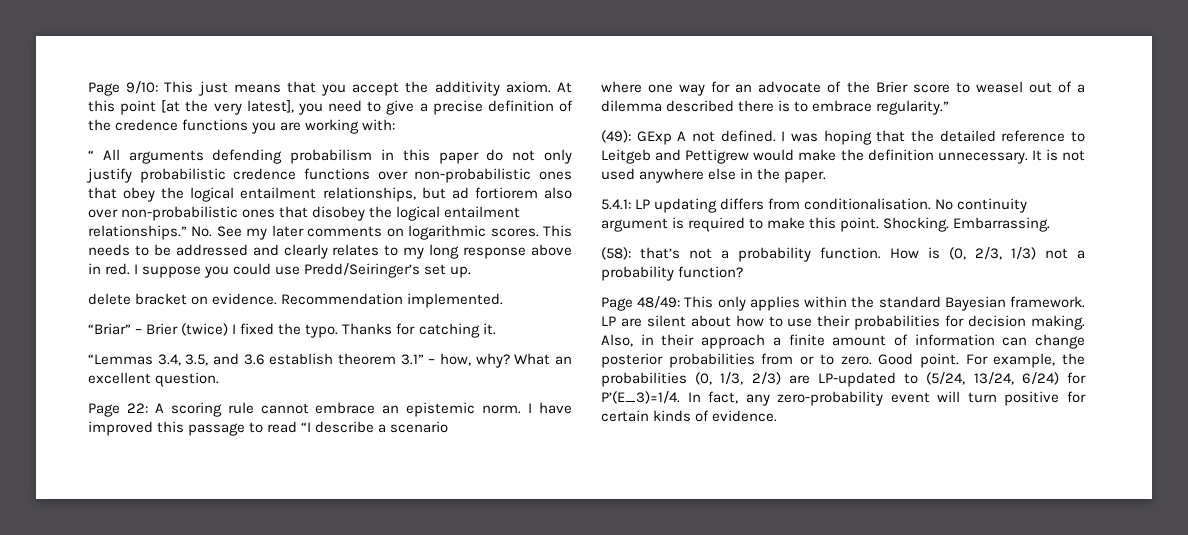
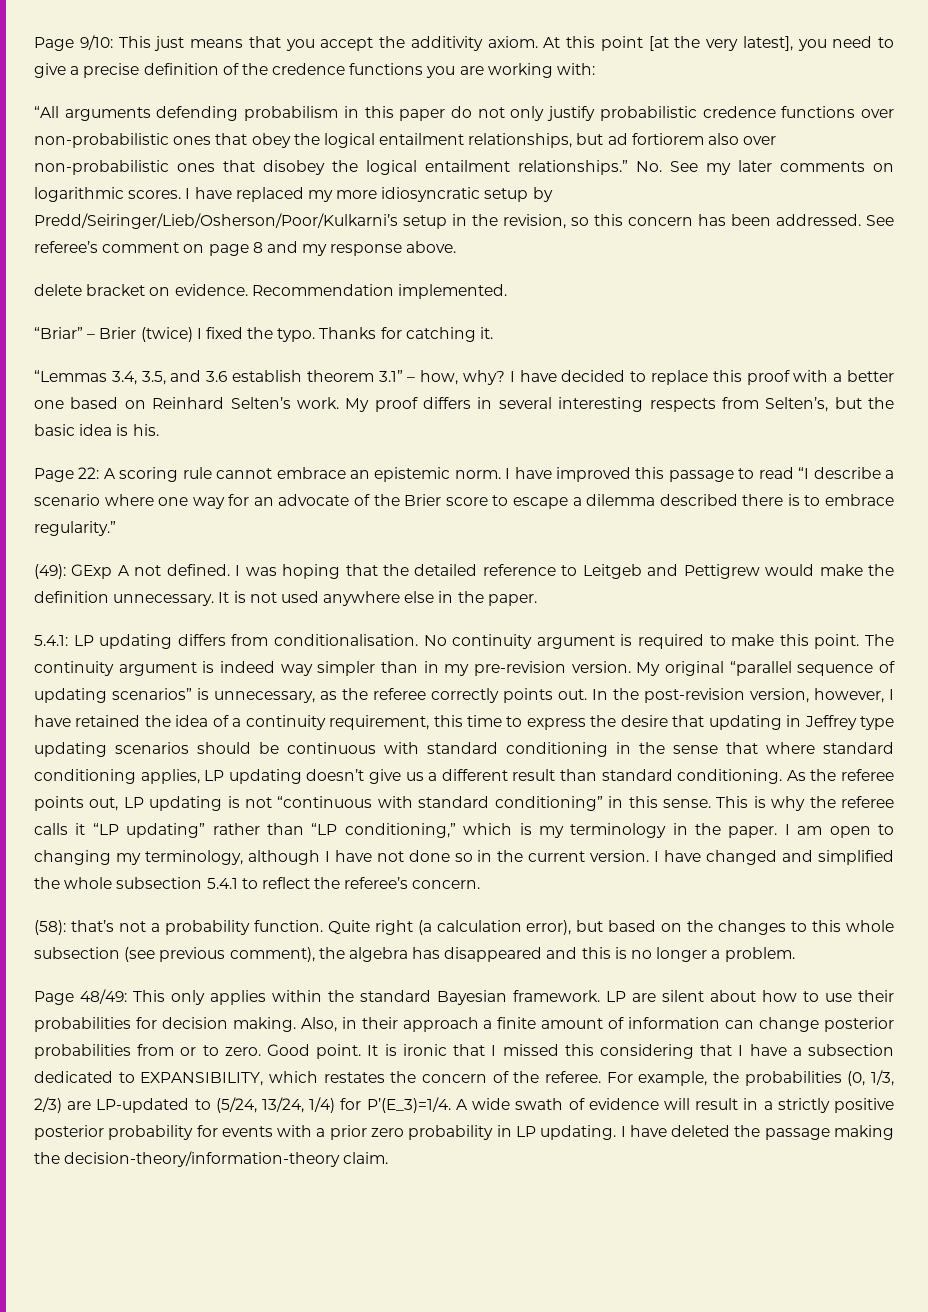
[88,149,120,160] “ All -> [34,106,59,118] “All
[543,225,573,237] [88,244,573,259] [88,263,472,278] This needs to be addressed and clearly relates to my long response above in red. I suppose you could use Predd/Seiringer’s set up. -> [185,187,553,202] [34,213,894,229] [34,241,457,256] I have replaced my more idiosyncratic setup by Predd/Seiringer/Lieb/Osherson/Poor/Kulkarni’s setup in the revision, so this concern has been addressed. See referee’s comment on page 8 and my response above.
[514,353,573,365] [88,372,220,387] What an excellent question. -> [509,370,894,385] [34,397,894,412] [34,424,159,436] I have decided to replace this proof with a better one based on Reinhard Selten’s work. My proof differs in several interesting respects from Selten’s, but the basic idea is his.
(449, 427) // -> (100, 500) none
[975,81,1072,93] weasel out of -> [512,497,568,509] escape
[883,217,1051,232] Shocking. Embarrassing. -> [865,634,895,646] [34,661,895,676] [34,688,894,703] [34,715,895,730] [34,742,894,757] [34,769,895,784] [34,796,894,811] [34,823,895,838] [34,850,895,865] [34,877,481,889] The continuity argument is indeed way simpler than in my pre-revision version. My original “parallel sequence of updating scenarios” is unnecessary, as the referee correctly points out. In the post-revision version, however, I have retained the idea of a continuity requirement, this time to express the desire that updating in Jeffrey type updating scenarios should be continuous with standard conditioning in the sense that where standard conditioning applies, LP updating doesn’t give us a different result than standard conditioning. As the referee points out, LP updating is not “continuous with standard conditioning” in this sense. This is why the referee calls it “LP updating” rather than “LP conditioning,” which is my terminology in the paper. I am open to changing my terminology, although I have not done so in the current version. I have changed and simplified the whole subsection 5.4.1 to reflect the referee’s concern.
[890,247,1085,260] [601,266,744,281] How is (0, 2/3, 1/3) not a probability function? -> [327,920,895,935] [34,947,795,962] Quite right (a calculation error), but based on the changes to this whole subsection (see previous comment), the algebra has disappeared and this is no longer a problem.
(959, 360) none -> [367,1044,895,1059] [34,1071,602,1086] It is ironic that I missed this considering that I have a subsection dedicated to EXPANSIBILITY, which restates the concern of the referee.
[1021,372,1059,385] 6/24) -> [309,1097,336,1113] 1/4)
[687,391,1086,406] [601,410,778,422] In fact, any zero-probability event will turn positive for certain kinds of evidence. -> [455,1098,895,1113] [34,1125,894,1140] [34,1151,389,1167] A wide swath of evidence will result in a strictly positive posterior probability for events with a prior zero probability in LP updating. I have deleted the passage making the decision-theory/information-theory claim.

